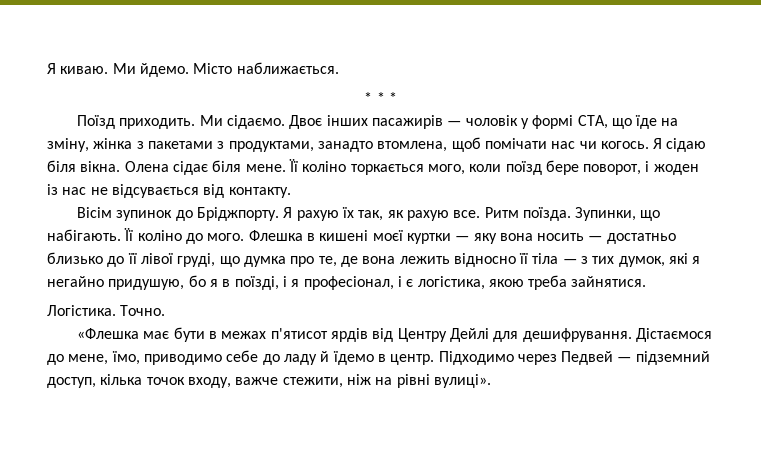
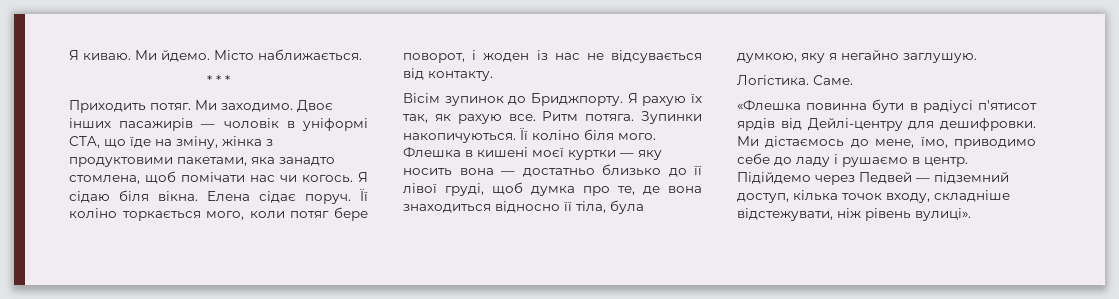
[77,115,285,129] Поїзд приходить. Ми сідаємо. -> [69,100,293,113] Приходить потяг. Ми заходимо.
[520,115,574,129] у формі -> [286,118,368,131] в уніформі
[147,141,448,152] пакетами з продуктами, занадто втомлена, -> [69,157,335,167] [69,175,140,184] продуктовими пакетами, яка занадто стомлена,
[124,160,286,175] Олена сідає біля мене. -> [207,191,351,204] Елена сідає поруч.
[505,161,542,175] поїзд -> [290,211,330,218] потяг
[196,207,279,221] Бріджпорту. -> [531,93,623,106] Бриджпорту.
[522,207,661,221] [47,228,203,244] поїзда. Зупинки, що набігають. Її коліно до -> [585,111,702,124] [403,127,614,143] потяга. Зупинки накопичуються. Її коліно біля
[499,233,585,241] вона носить -> [403,168,494,176] носить вона
[219,256,240,267] що -> [492,182,523,195] щоб
[399,256,450,264] лежить -> [403,204,491,213] знаходиться
[532,253,701,267] [47,275,647,290] тіла — з тих думок, які я негайно придушую, бо я в поїзді, і я професіонал, і є логістика, якою треба зайнятися. -> [576,200,644,214] [737,50,977,63] тіла, була думкою, яку я негайно заглушую.
[120,305,166,316] Точно. -> [813,75,853,85] Саме.
[143,331,170,339] має -> [806,103,868,110] повинна
[221,331,267,339] межах -> [922,100,973,113] радіусі
[397,328,712,342] Центру Дейлі для дешифрування. Дістаємося -> [807,118,1036,131] [737,136,845,148] Дейлі-центру для дешифровки. Ми дістаємось
[320,351,374,365] й їдемо -> [834,154,908,167] і рушаємо
[438,351,514,365] Підходимо -> [737,172,811,184] Підійдемо
[235,374,430,388] важче стежити, ніж на рівні -> [934,190,1010,202] [737,208,911,221] складніше відстежувати, ніж рівень

